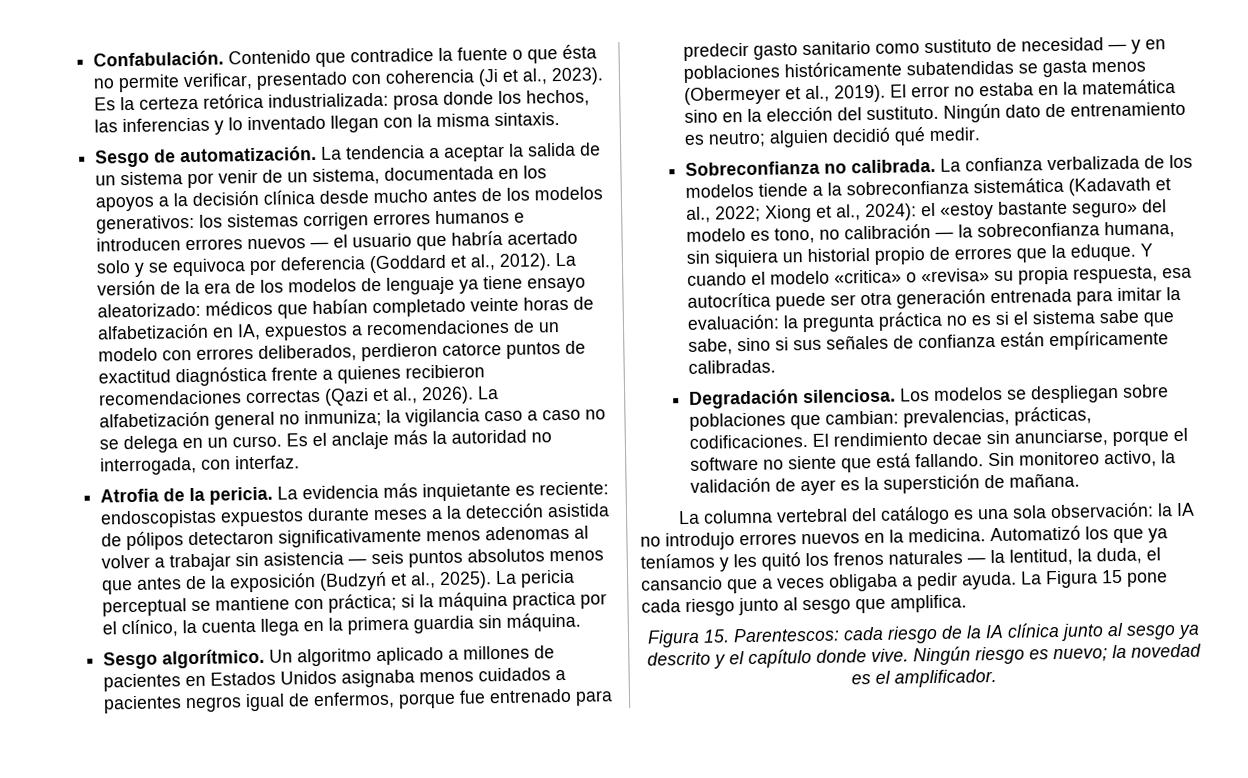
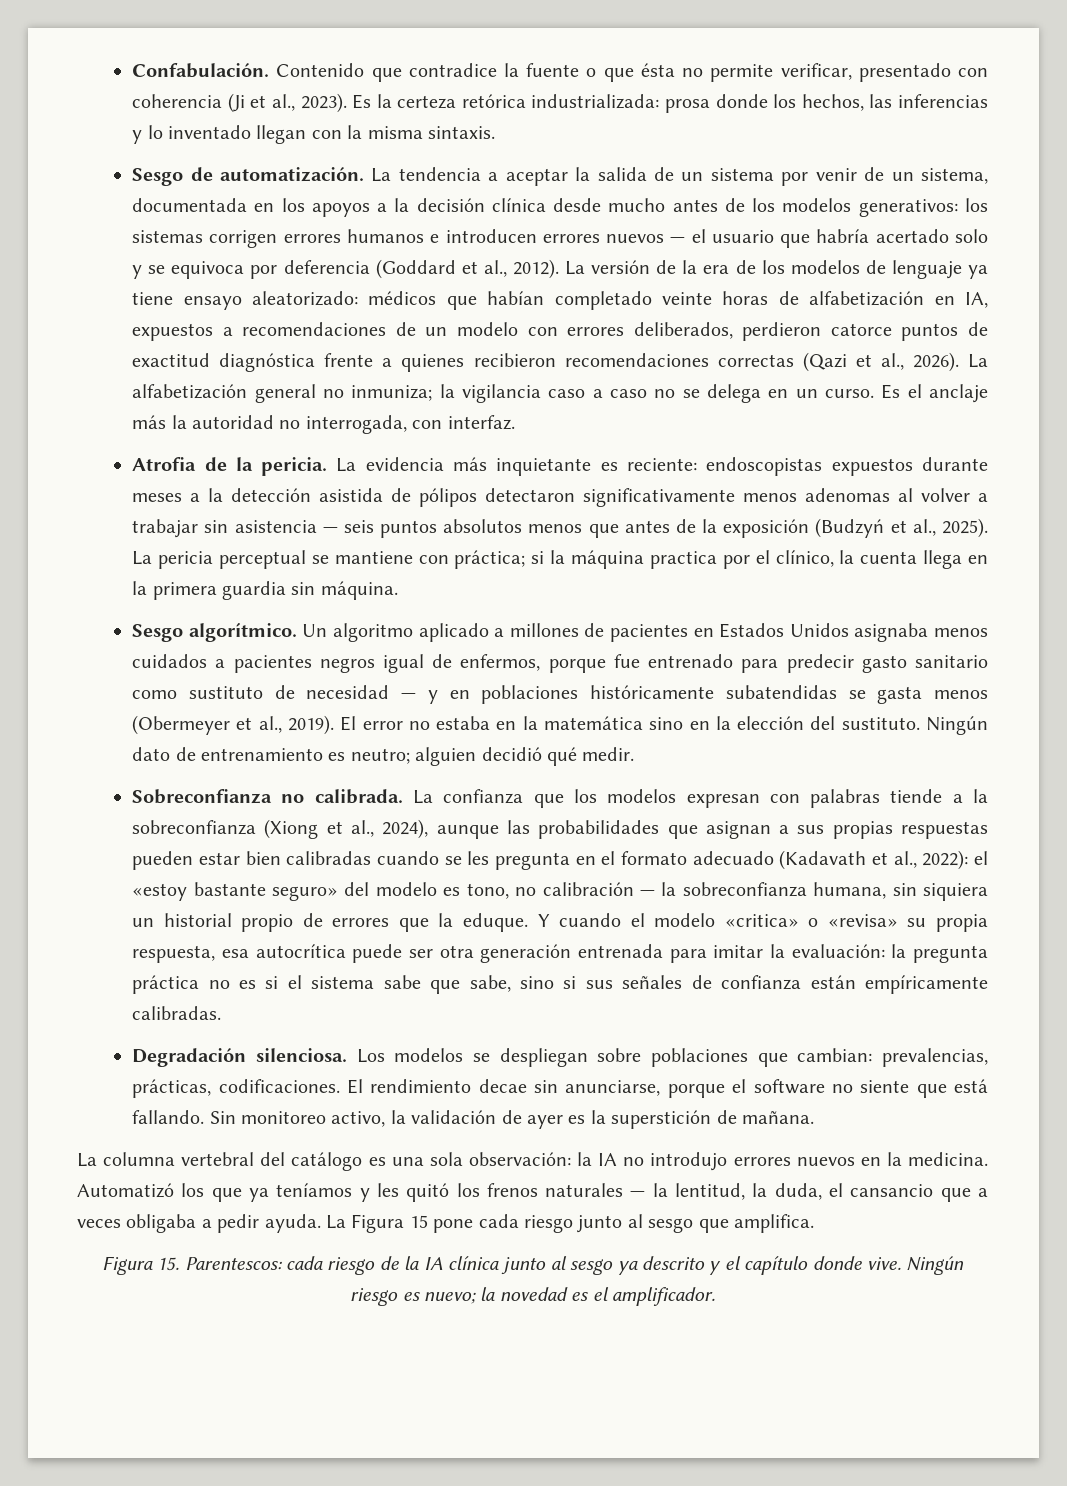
[1046,154,1193,171] [684,177,1171,198] [685,203,917,223] verbalizada de los modelos tiende a la sobreconfianza sistemática (Kadavath et al., 2022; Xiong et al., 2024): -> [533,789,989,808] [132,819,989,839] [132,850,969,870] que los modelos expresan con palabras tiende a la sobreconfianza (Xiong et al., 2024), aunque las probabilidades que asignan a sus propias respuestas pueden estar bien calibradas cuando se les pregunta en el formato adecuado (Kadavath et al., 2022):

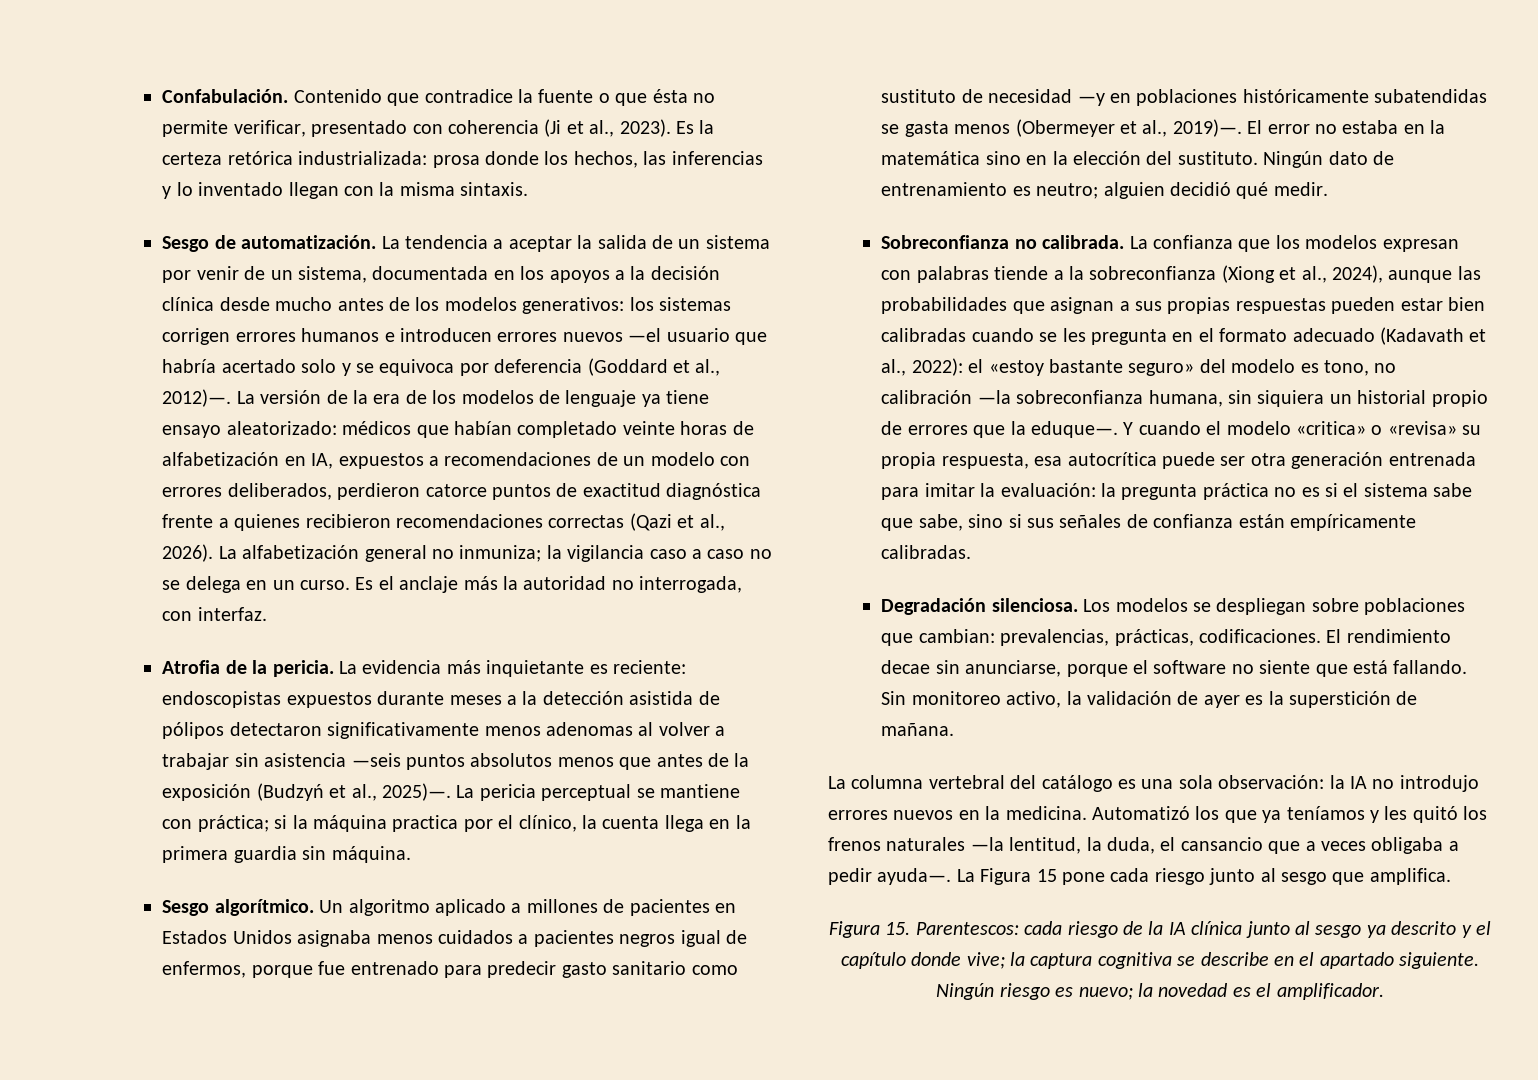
[670,229,706,243] — el -> [628,328,662,342] —el
[512,259,559,279] 2012). -> [162,389,232,407] 2012)—.
[322,520,374,533] — seis -> [351,753,401,767] —seis
[942,518,988,538] 2025). -> [381,783,451,801] 2025)—.
[401,690,438,704] — y -> [1077,93,1105,106] —y
[288,715,335,735] 2019). -> [1172,119,1242,137] 2019)—.
[639,882,677,896] — la -> [977,390,1011,404] —la
[463,913,529,932] eduque. -> [1030,421,1118,438] eduque—.
[630,1183,668,1197] — la -> [970,837,1004,851] —la
[264,1214,321,1233] ayuda. -> [877,868,952,885] ayuda—.
[866,1257,901,1270] vive. -> [966,952,1480,969] vive; la captura cognitiva se describe en el apartado siguiente.

